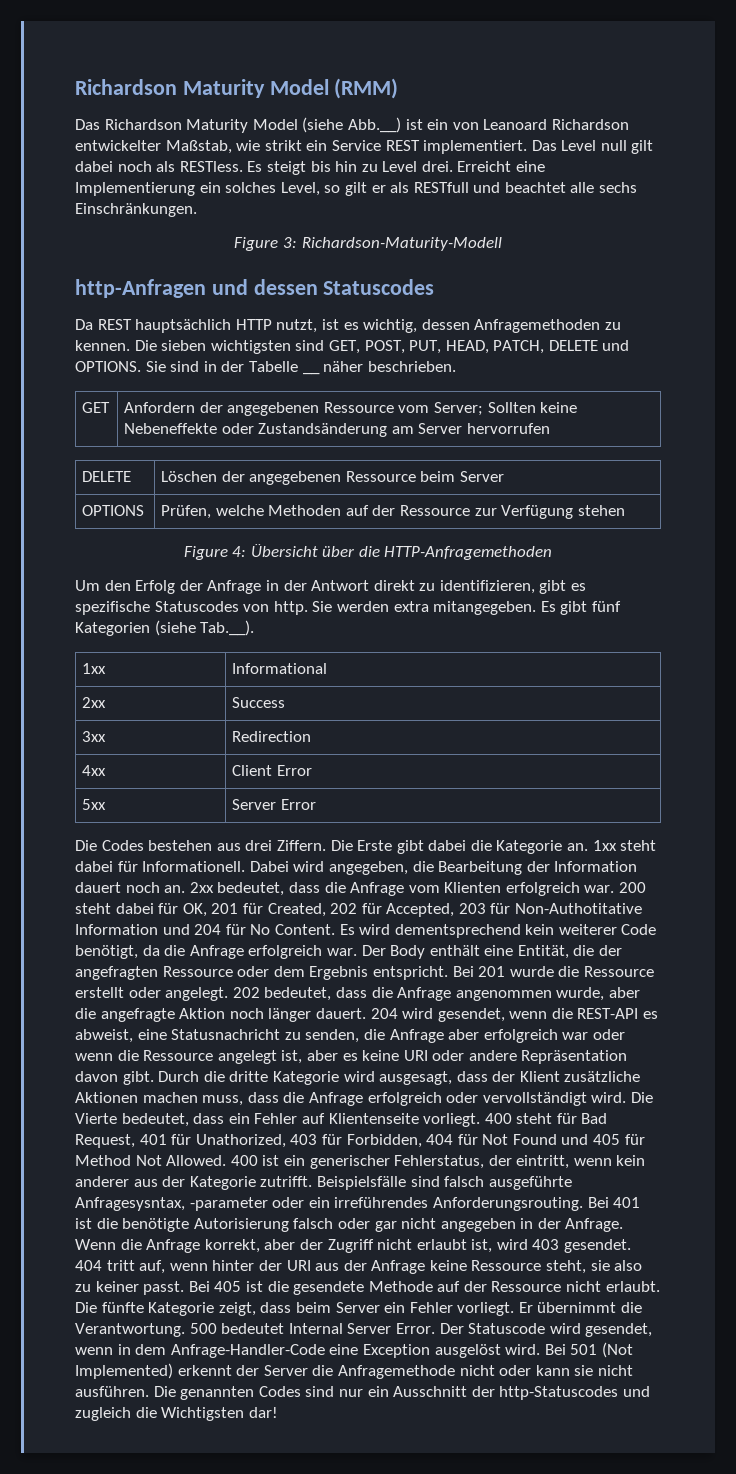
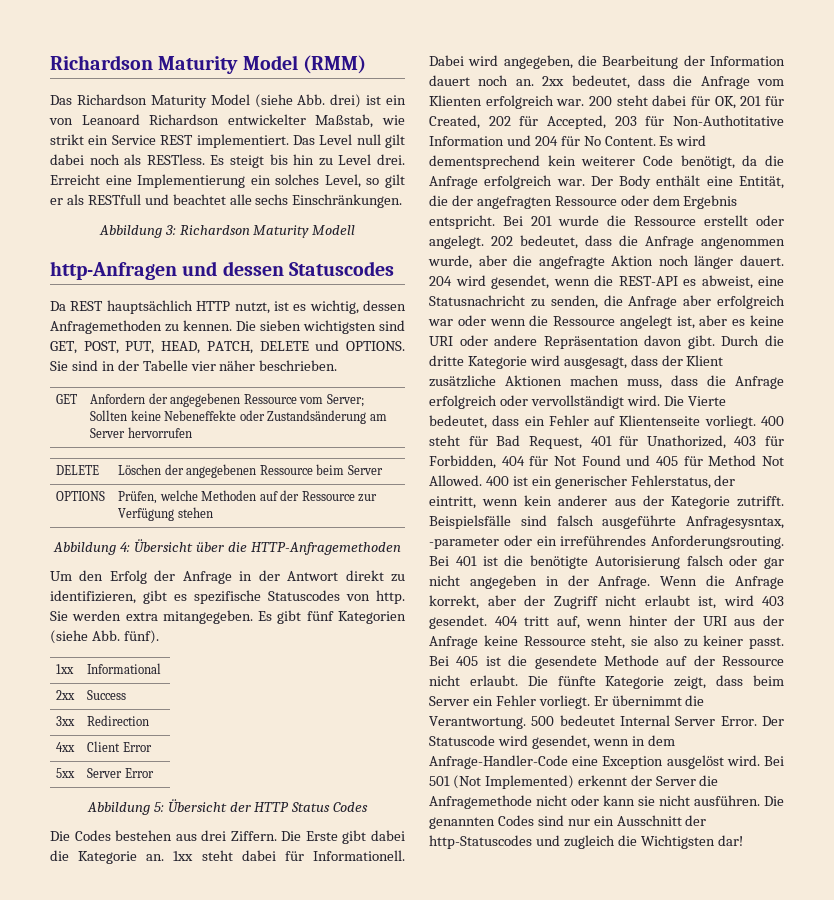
[347,117,401,133] Abb.__) -> [297,94,362,108] Abb. drei)
[234,237,502,251] Figure 3: Richardson-Maturity-Modell -> [98,225,356,238] Abbildung 3: Richardson Maturity Modell
[302,372,320,375] __ -> [190,361,216,371] vier
[183,546,228,560] Figure -> [53,542,117,555] Abbildung
[200,620,255,636] Tab.__). -> [91,630,159,644] Abb. fünf).
(316, 804) none -> [86,799,369,815] // Abbildung 5: Übersicht der HTTP Status Codes

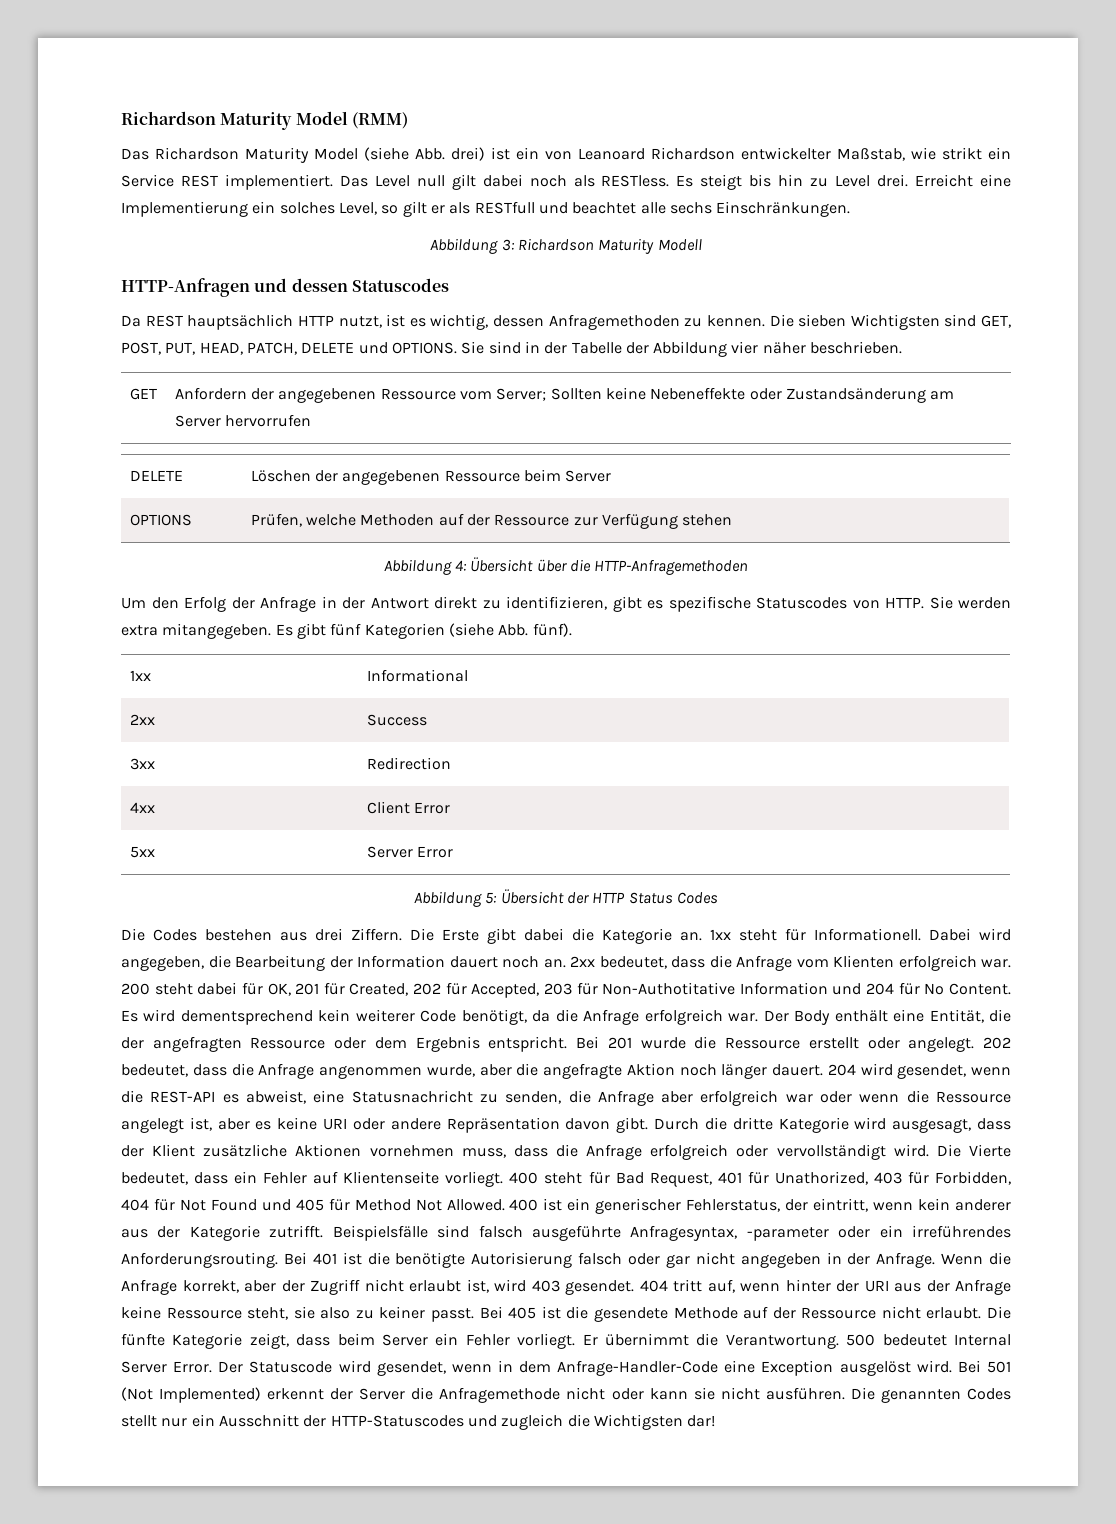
[50,261,177,280] http-Anfragen -> [121,278,250,297] HTTP-Anfragen
[303,320,376,334] wichtigsten -> [850,314,940,330] Wichtigsten
(188, 365) none -> [625,341,728,357] der Abbildung
[376,590,405,604] http. -> [885,597,924,609] HTTP.
[241,850,276,861] dabei -> (777, 935) none
[570,375,619,386] machen -> [369,1145,454,1157] vornehmen
[686,516,784,529] Anfragesysntax, -> [630,1225,738,1241] Anfragesyntax,
[537,815,564,826] sind -> [121,1415,157,1427] stellt
[429,835,532,849] http-Statuscodes -> [330,1415,464,1427] HTTP-Statuscodes

